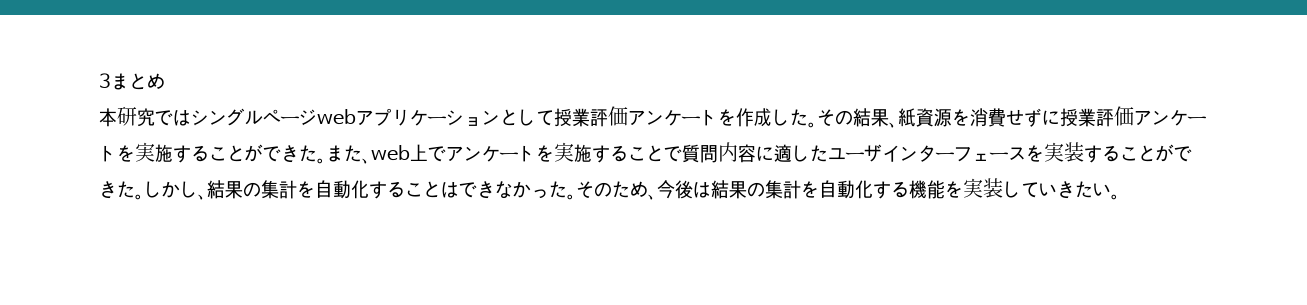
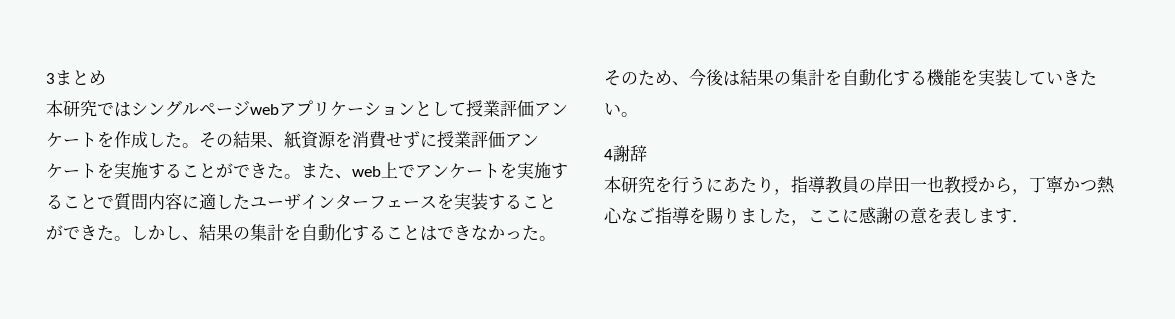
(1120, 197) none -> [604,145,647,162] [604,175,1115,195] [604,207,1029,226] // 4謝辞 // 本研究を行うにあたり，指導教員の岸田一也教授から，丁寧かつ熱心なご指導を賜りました，ここに感謝の意を表します．

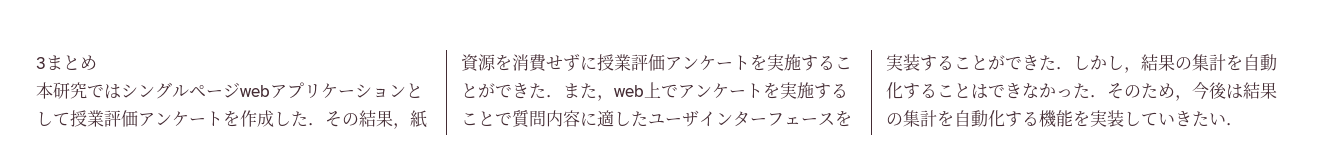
[182,143,199,148] 。 -> [308,123,325,126] ．
[267,143,284,148] 、 -> [393,123,410,129] ，
[284,163,352,179] 。また、 -> [546,83,614,101] ．また，
[114,225,199,241] 。しかし、 -> [1056,55,1141,73] ．しかし，
[539,236,556,241] 。 -> [1090,95,1107,98] ．
[672,81,689,86] 、 -> [1175,95,1192,101] ，
[621,112,638,117] [604,145,647,162] [604,175,1115,195] [604,207,1012,226] 。 // 4謝辞 // 本研究を行うにあたり，指導教員の岸田一也教授から，丁寧かつ熱心なご指導を賜りました，ここに感謝の意を表します -> (1226, 119) none

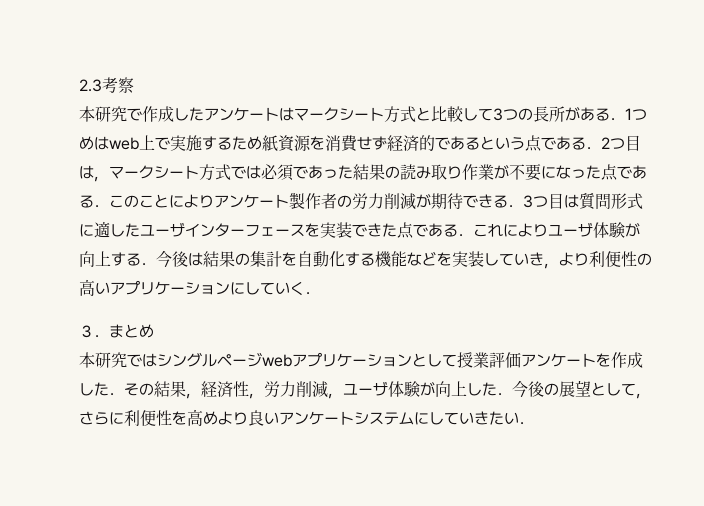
[36,57,46,69] 3 -> [79,77,134,94] [79,106,647,123] [79,135,641,152] [79,164,647,182] [79,192,643,210] [79,221,640,239] [79,250,652,269] [79,279,320,296] [79,325,109,338] 2.3考察 // 本研究で作成したアンケートはマークシート方式と比較して3つの長所がある．1つめはweb上で実施するため紙資源を消費せず経済的であるという点である．2つ目は，マークシート方式では必須であった結果の読み取り作業が不要になった点である．このことによりアンケート製作者の労力削減が期待できる．3つ目は質問形式に適したユーザインターフェースを実装できた点である．これによりユーザ体験が向上する．今後は結果の集計を自動化する機能などを実装していき，より利便性の高いアプリケーションにしていく． // ３．
[410,110,427,128] [461,54,852,72] [461,82,848,101] [461,110,852,128] [886,54,1277,73] [886,81,1277,101] [886,110,1124,127] 紙資源を消費せずに授業評価アンケートを実施することができた．また，web上でアンケートを実施することで質問内容に適したユーザインターフェースを実装することができた．しかし，結果の集計を自動化することはできなかった．そのため，今後は結果の集計を自動化する機能を実装 -> [201,380,651,399] [79,409,429,427] 経済性，労力削減，ユーザ体験が向上した．今後の展望として，さらに利便性を高めより良いアンケートシステムに

